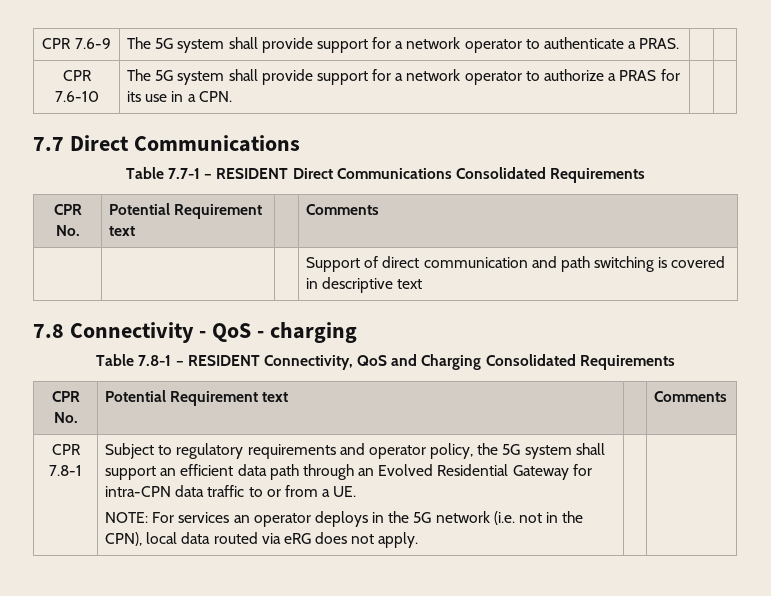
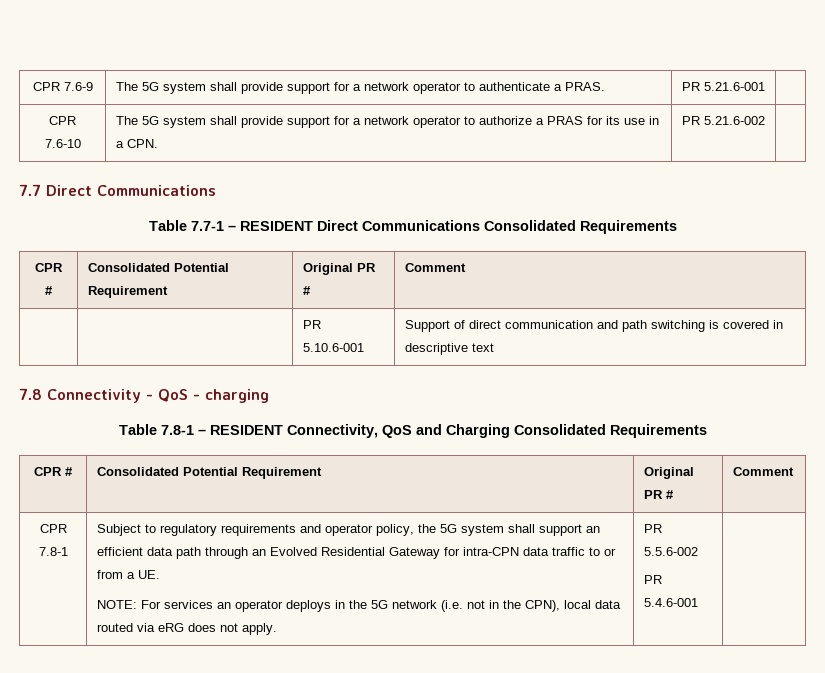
(680, 43) none -> [681,82,765,91] PR 5.21.6-001
(232, 96) none -> [681,116,765,125] PR 5.21.6-002
[55,225,80,236] [109,203,263,219] [109,226,136,236] [306,204,380,215] No. | Potential Requirement text | | Comments // | | -> [45,286,53,295] [87,263,229,272] [87,286,168,298] [302,263,376,275] [302,286,311,295] [404,263,466,272] [302,320,321,329] [302,343,364,352] # | Consolidated Potential Requirement | Original PR # | Comment // | | PR 5.10.6-001
[53,412,78,423] [105,390,289,406] [654,391,728,402] No. | Potential Requirement text | | Comments -> [65,467,73,476] [96,467,322,479] [643,467,694,479] [643,490,674,499] [732,467,794,476] # | Consolidated Potential Requirement | Original PR # | Comment
(419, 540) none -> [643,524,662,533] [643,547,698,556] [643,575,662,584] [643,598,698,607] PR 5.5.6-002 // PR 5.4.6-001

